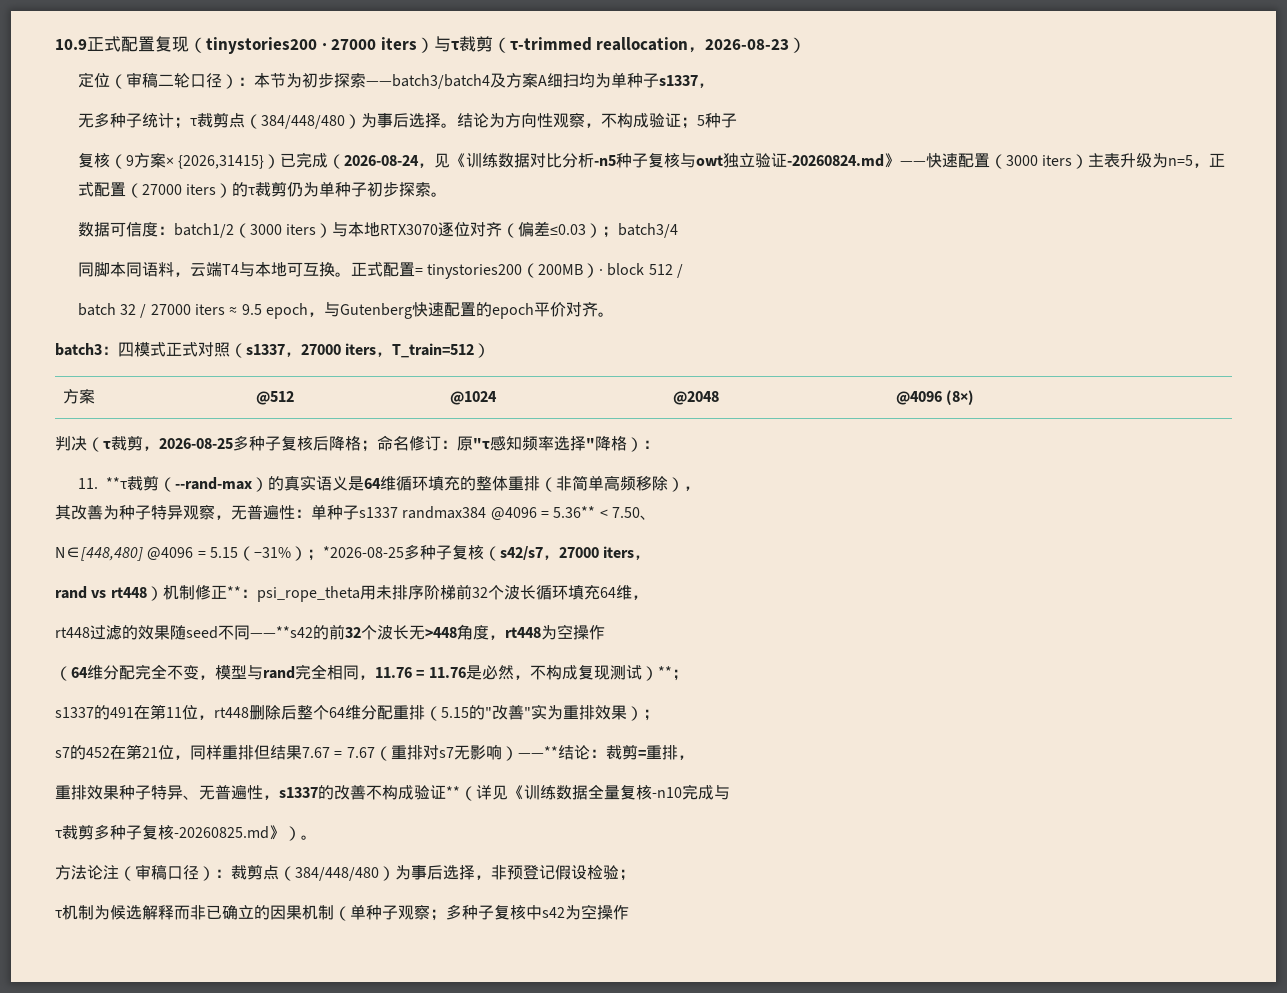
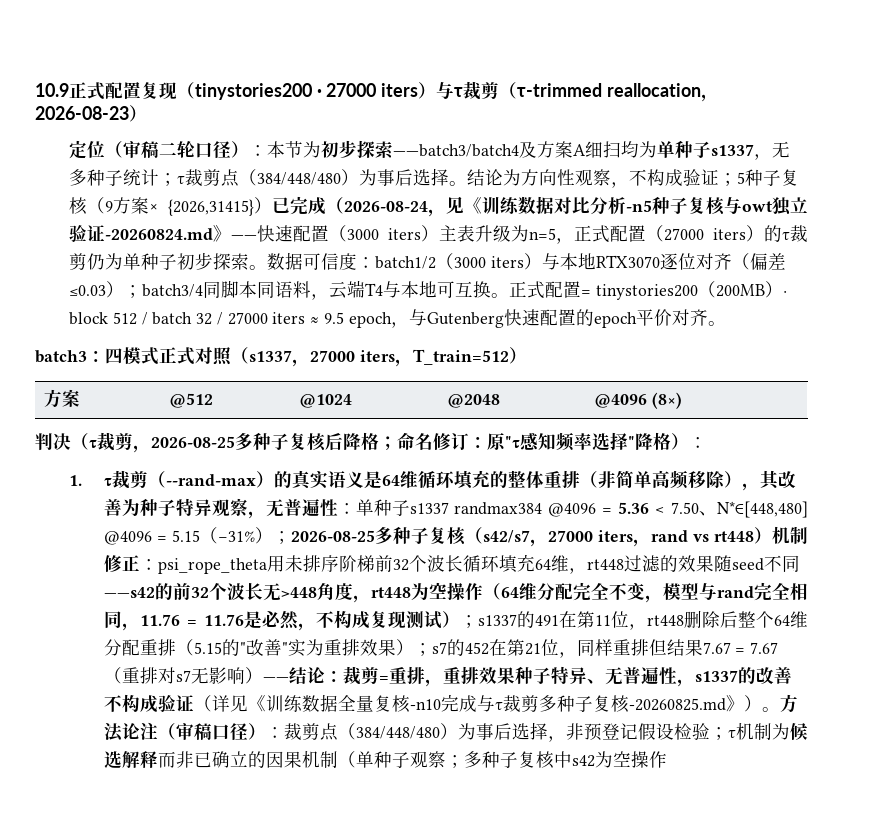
(714, 85) // -> (773, 157) none
(737, 120) // -> (782, 178) none
(447, 194) // -> (268, 267) none
(678, 230) // -> (204, 290) none
(683, 271) // -> (148, 318) none
[77,477,127,489] 11. **τ -> [69,475,112,486] 1. τ
(700, 488) // -> (760, 487) none
[553,506,596,518] 5.36** -> [618,502,650,514] 5.36
[55,547,143,561] // N∈[448,480] -> [716,501,808,518] N*∈[448,480]
[322,546,404,558] *2026-08-25 -> [290,530,375,542] 2026-08-25
(651, 557) // -> (651, 543) none
[226,586,241,598] ** -> (140, 563) none
(648, 597) // -> (587, 571) none
[250,626,313,638] ——**s42 -> [103,587,155,598] ——s42
(605, 632) // -> (483, 591) none
[657,666,688,681] **； // -> [459,615,478,628] ；
(659, 715) // -> (432, 649) none
[517,746,558,758] ——** -> [262,677,289,682] ——
(694, 757) // -> (443, 683) none
[446,786,460,798] ** -> (194, 703) none
(730, 792) // -> (495, 703) none
(317, 837) // -> (780, 709) none
(635, 875) // -> (728, 733) none

